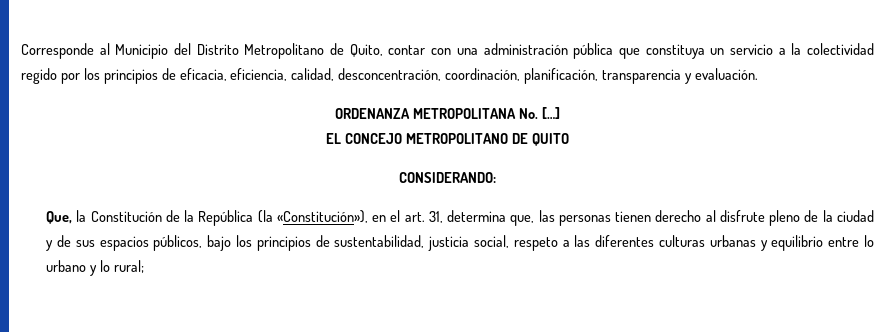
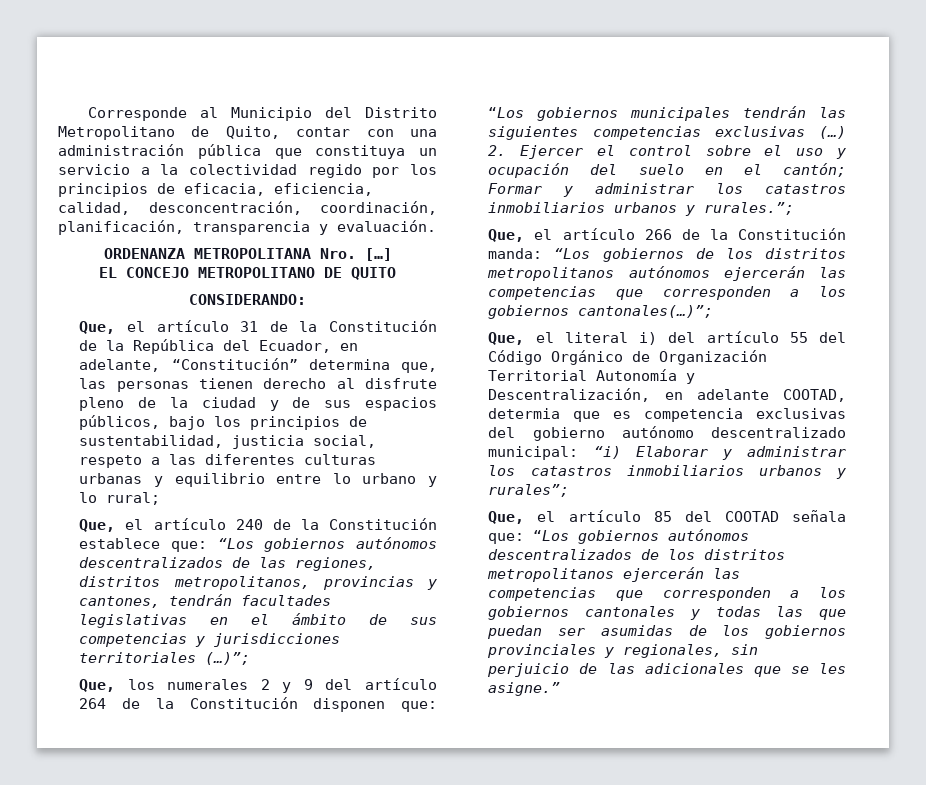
[518,108,538,119] No. -> [319,248,356,259] Nro.
(73, 217) none -> [126,320,288,332] el artículo 31 de
[257,210,443,223] (la «Constitución»), en el art. 31, -> [223,340,359,353] [79,358,298,372] del Ecuador, en adelante, “Constitución”
(144, 266) none -> [79,518,437,532] [79,537,438,552] [79,557,377,571] [79,576,437,590] [79,594,332,608] [79,613,437,628] [79,633,341,647] [79,652,251,665] [79,678,437,693] [79,697,437,712] [488,106,846,121] [488,126,846,140] [488,145,846,159] [488,163,846,178] [488,183,846,197] [488,202,795,216] [488,228,846,242] [488,248,846,262] [487,266,846,281] [488,286,846,300] [488,305,714,319] [488,331,846,345] [488,350,768,365] [488,369,696,384] [488,388,846,402] [488,408,846,422] [488,426,846,441] [488,446,846,460] [488,465,846,479] [488,484,570,497] [488,510,846,524] [488,529,750,544] [488,549,786,560] [487,567,741,582] [488,587,846,601] [488,606,846,620] [487,625,846,639] [487,644,759,658] [487,663,846,677] [488,682,561,696] // Que, el artículo 240 de la Constitución establece que: “Los gobiernos autónomos descentralizados de las regiones, distritos metropolitanos, provincias y cantones, tendrán facultades legislativas en el ámbito de sus competencias y jurisdicciones territoriales (…)”; // Que, los numerales 2 y 9 del artículo 264 de la Constitución disponen que: “Los gobiernos municipales tendrán las siguientes competencias exclusivas (…) 2. Ejercer el control sobre el uso y ocupación del suelo en el cantón; Formar y administrar los catastros inmobiliarios urbanos y rurales.”; // Que, el artículo 266 de la Constitución manda: “Los gobiernos de los distritos metropolitanos autónomos ejercerán las competencias que corresponden a los gobiernos cantonales(…)”; // Que, el literal i) del artículo 55 del Código Orgánico de Organización Territorial Autonomía y Descentralización, en adelante COOTAD, determia que es competencia exclusivas del gobierno autónomo descentralizado municipal: “i) Elaborar y administrar los catastros inmobiliarios urbanos y rurales”; // Que, el artículo 85 del COOTAD señala que: “Los gobiernos autónomos descentralizados de los distritos metropolitanos ejercerán las competencias que corresponden a los gobiernos cantonales y todas las que puedan ser asumidas de los gobiernos provinciales y regionales, sin perjuicio de las adicionales que se les asigne.”

